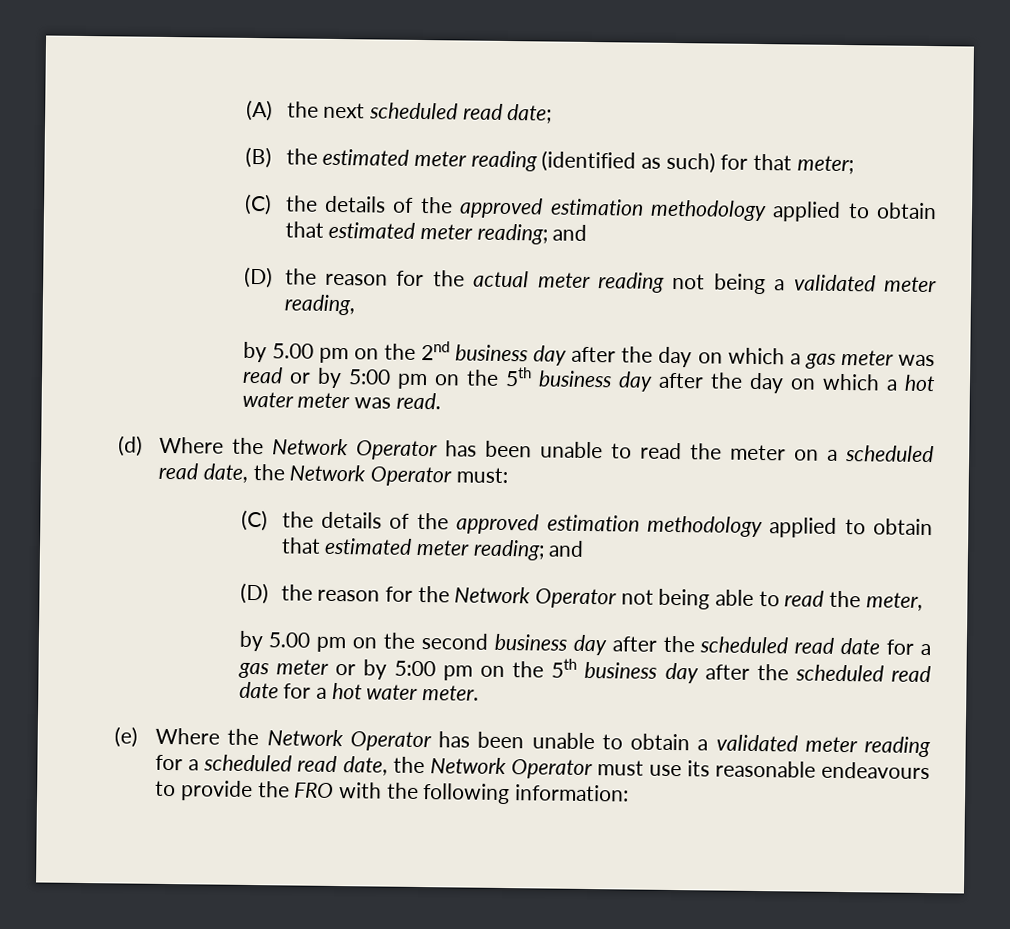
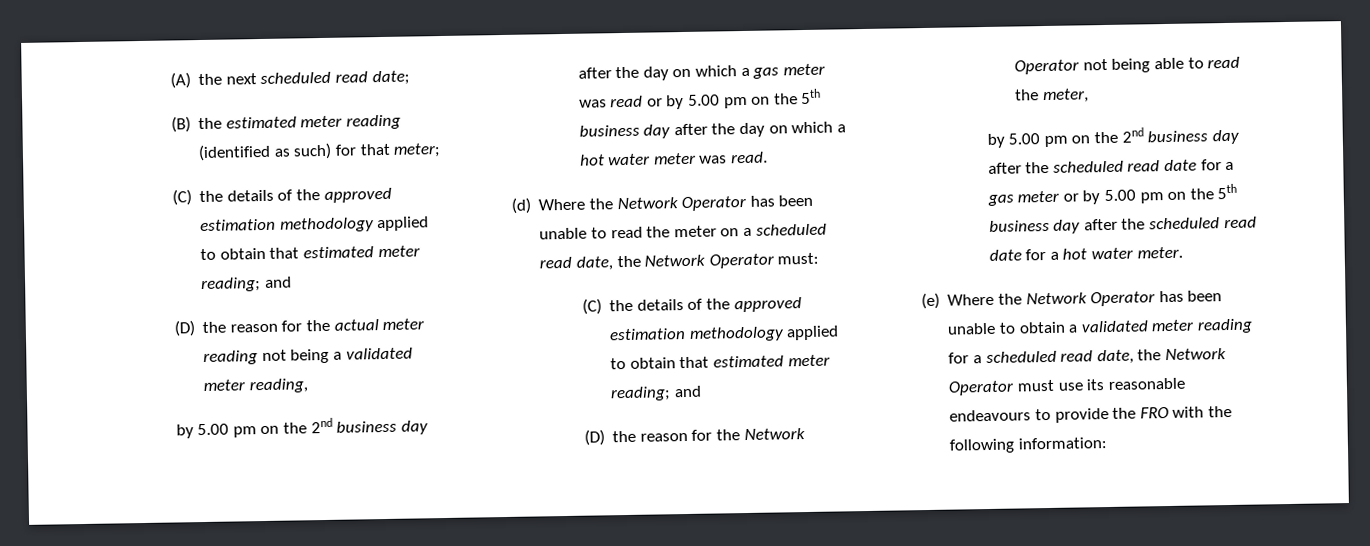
[347,369,391,385] 5:00 -> [688,94,721,106] 5.00
[420,633,488,650] second -> [1121,127,1144,143] 2nd
[393,660,436,677] 5:00 -> [1104,189,1137,202] 5.00

